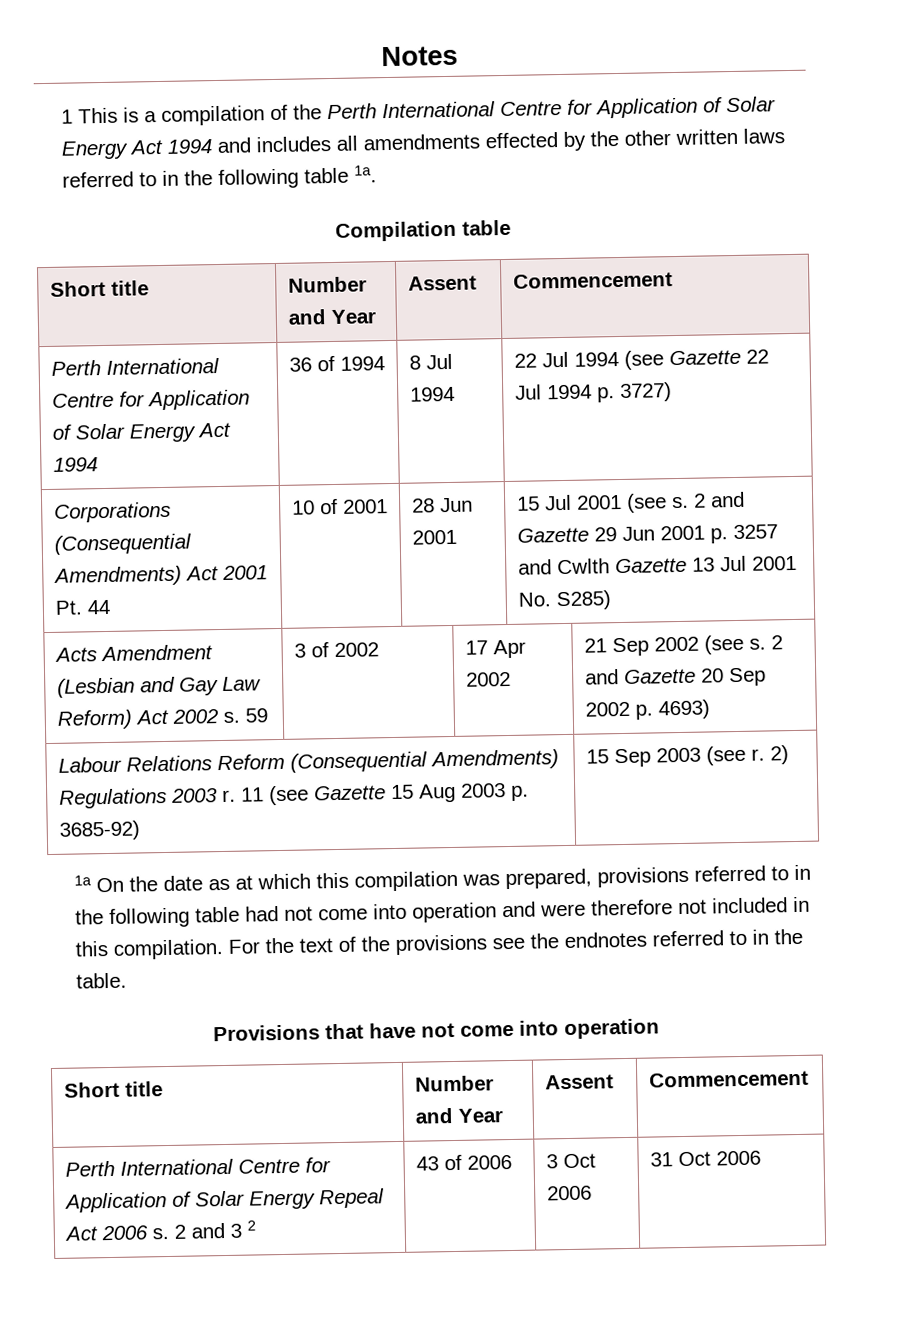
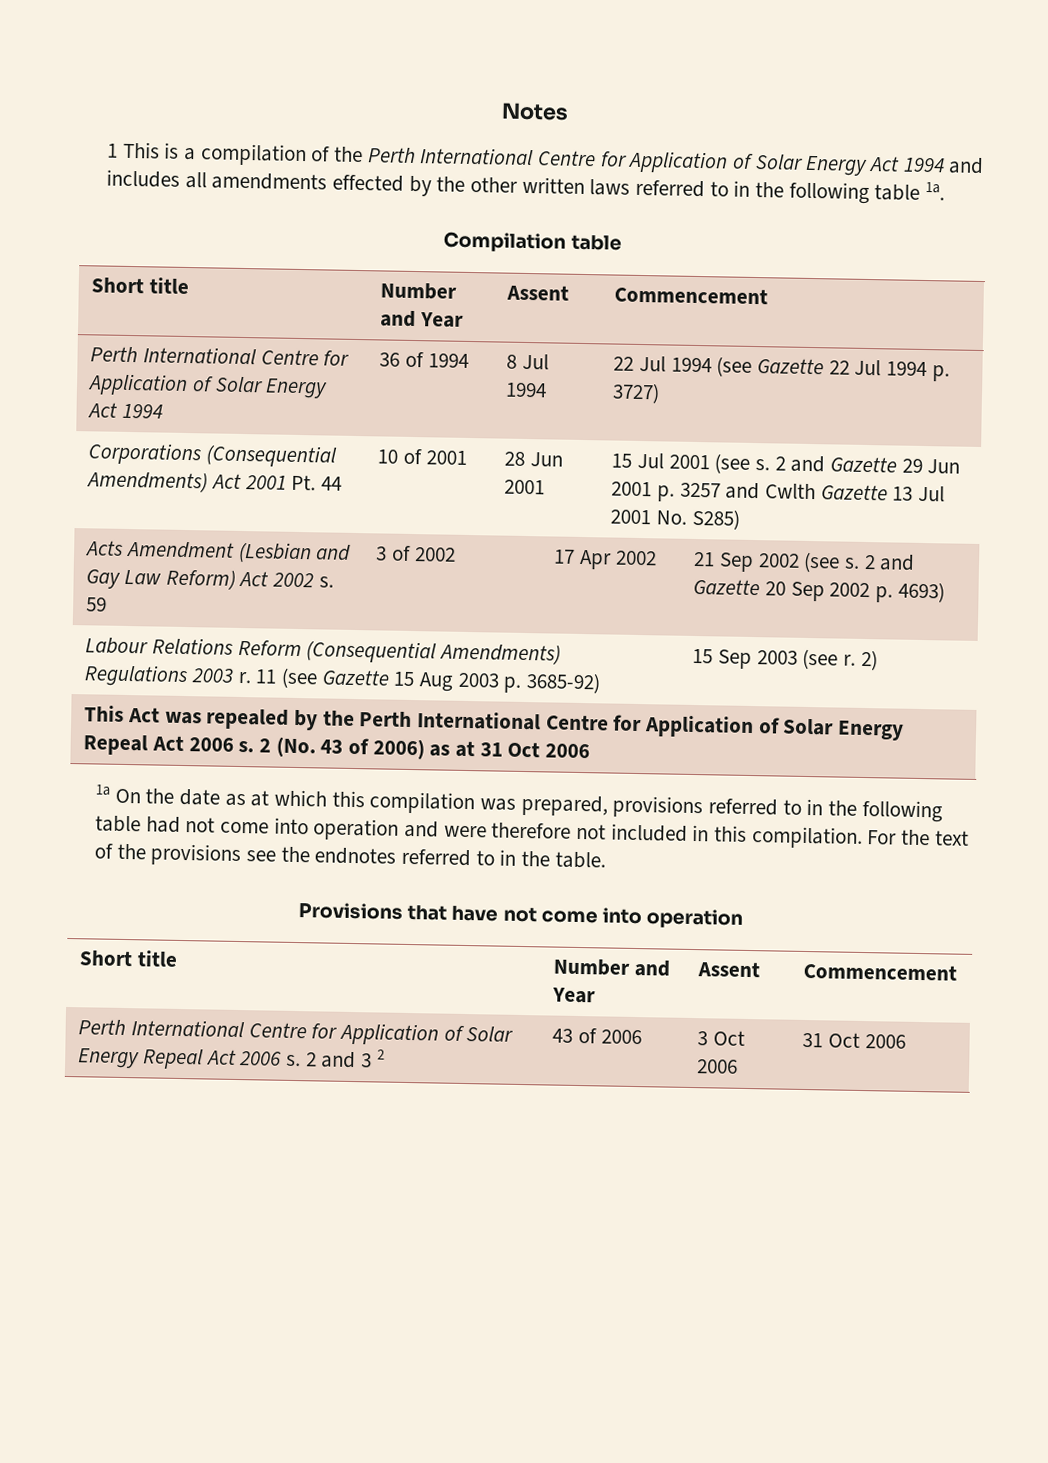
(789, 755) none -> [84,705,904,741] [83,734,590,760] // This Act was repealed by the Perth International Centre for Application of Solar Energy Repeal Act 2006 s. 2 (No. 43 of 2006) as at 31 Oct 2006

